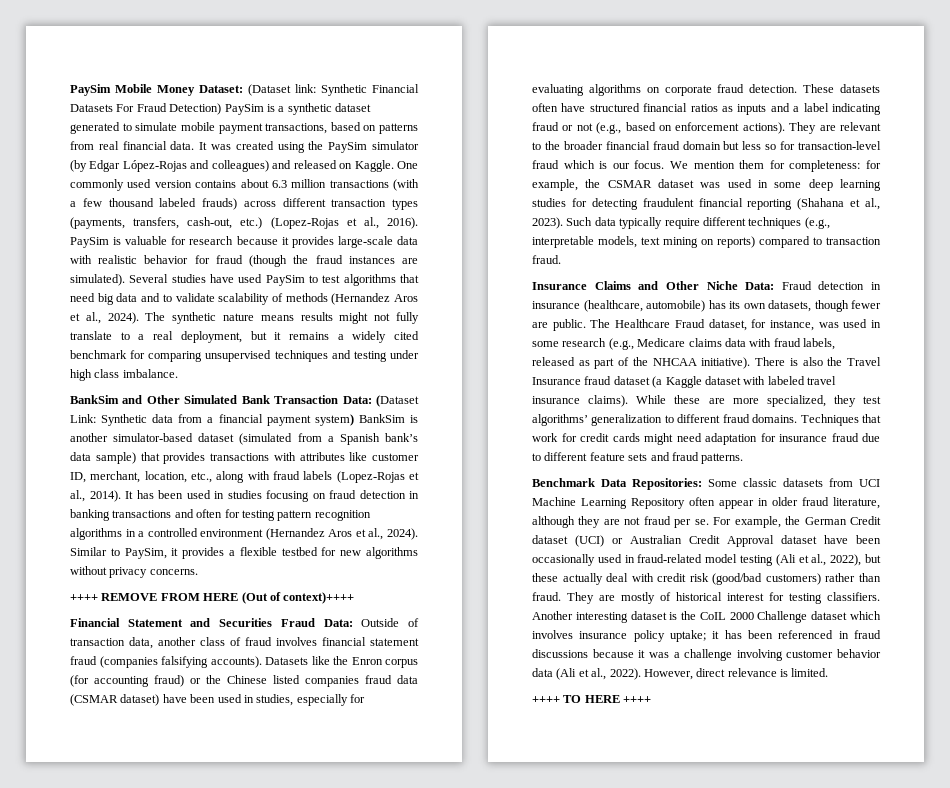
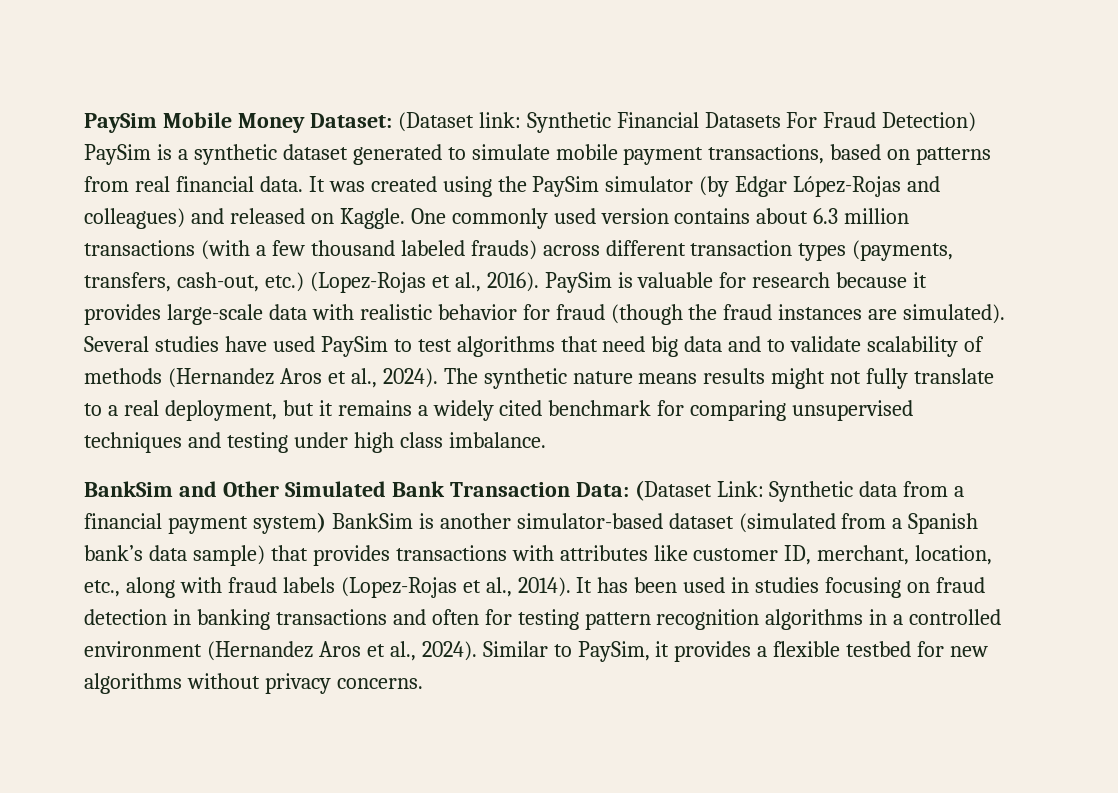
[70,592,355,604] [70,618,420,627] [70,637,419,649] [70,656,418,668] [70,675,418,687] [70,694,365,706] [532,84,880,96] [532,103,881,115] [532,122,881,134] [532,141,881,150] [532,160,881,172] [532,179,881,191] [532,198,880,210] [532,217,830,229] [532,236,881,248] [532,255,561,264] [532,281,881,290] [532,300,881,312] [532,319,881,331] [532,338,835,350] [532,357,881,369] [532,376,836,388] [532,395,881,407] [532,414,881,426] [532,433,880,445] [532,452,744,464] [532,478,880,490] [532,497,880,509] [532,516,881,528] [532,535,881,547] [532,554,881,566] [532,573,881,585] [532,592,880,604] [532,611,881,623] [532,630,881,642] [532,649,881,661] [532,668,829,680] [532,695,652,703] // ++++ REMOVE FROM HERE (Out of context)++++ // Financial Statement and Securities Fraud Data: Outside of transaction data, another class of fraud involves financial statement fraud (companies falsifying accounts). Datasets like the Enron corpus (for accounting fraud) or the Chinese listed companies fraud data (CSMAR dataset) have been used in studies, especially for evaluating algorithms on corporate fraud detection. These datasets often have structured financial ratios as inputs and a label indicating fraud or not (e.g., based on enforcement actions). They are relevant to the broader financial fraud domain but less so for transaction-level fraud which is our focus. We mention them for completeness: for example, the CSMAR dataset was used in some deep learning studies for detecting fraudulent financial reporting (Shahana et al., 2023). Such data typically require different techniques (e.g., interpretable models, text mining on reports) compared to transaction fraud. // Insurance Claims and Other Niche Data: Fraud detection in insurance (healthcare, automobile) has its own datasets, though fewer are public. The Healthcare Fraud dataset, for instance, was used in some research (e.g., Medicare claims data with fraud labels, released as part of the NHCAA initiative). There is also the Travel Insurance fraud dataset (a Kaggle dataset with labeled travel insurance claims). While these are more specialized, they test algorithms’ generalization to different fraud domains. Techniques that work for credit cards might need adaptation for insurance fraud due to different feature sets and fraud patterns. // Benchmark Data Repositories: Some classic datasets from UCI Machine Learning Repository often appear in older fraud literature, although they are not fraud per se. For example, the German Credit dataset (UCI) or Australian Credit Approval dataset have been occasionally used in fraud-related model testing (Ali et al., 2022), but these actually deal with credit risk (good/bad customers) rather than fraud. They are mostly of historical interest for testing classifiers. Another interesting dataset is the CoIL 2000 Challenge dataset which involves insurance policy uptake; it has been referenced in fraud discussions because it was a challenge involving customer behavior data (Ali et al., 2022). However, direct relevance is limited. // ++++ TO HERE ++++ -> (423, 683) none

